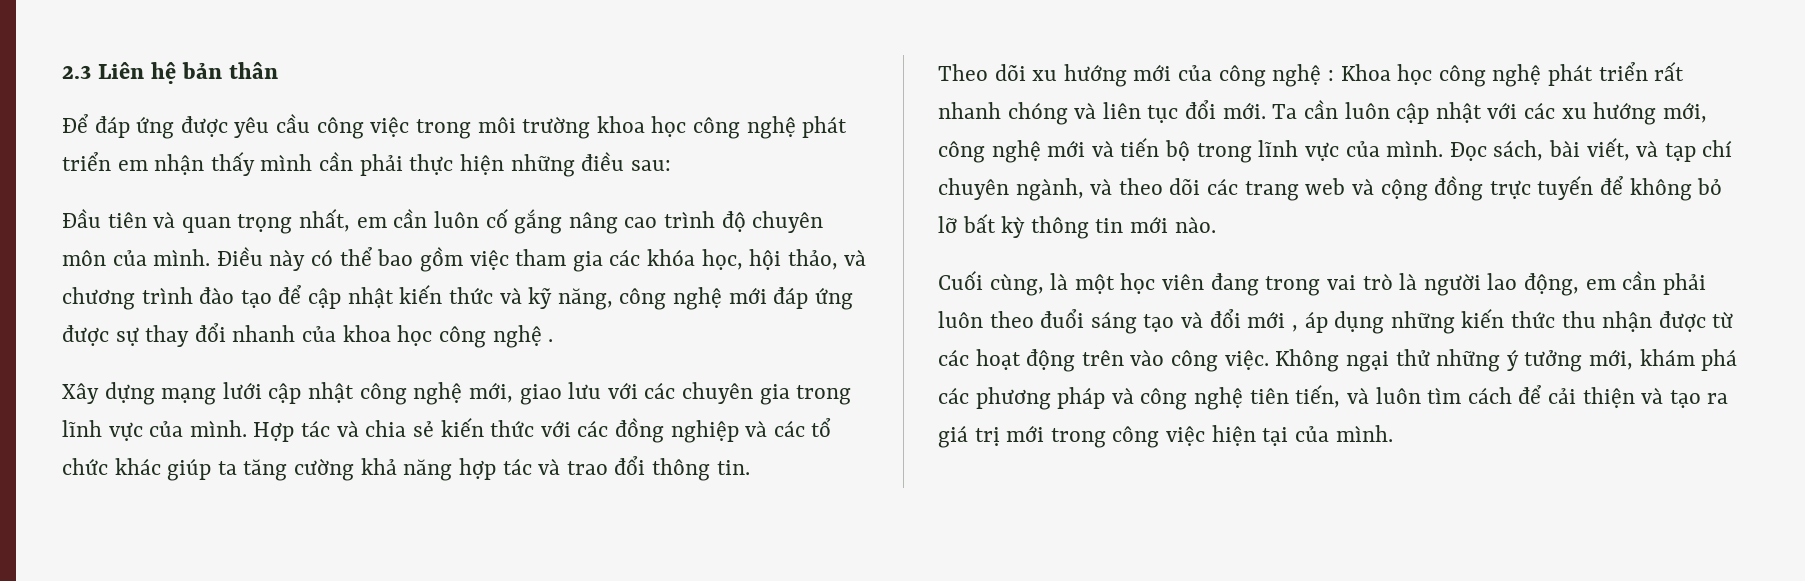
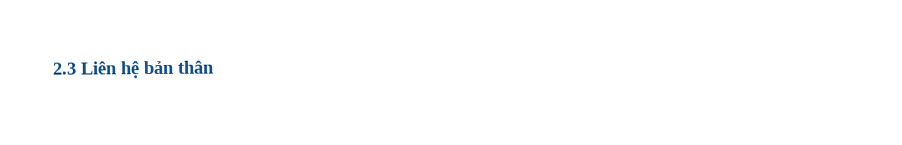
[62,114,848,139] [62,152,671,177] [62,209,824,234] [62,247,867,272] [62,285,853,310] [62,323,554,348] [62,382,852,405] [62,418,832,443] [62,456,750,481] [938,62,1685,87] [938,100,1707,125] [938,138,1733,163] [938,176,1723,201] [938,214,1216,239] [938,271,1706,296] [938,309,1734,334] [938,349,1738,372] [938,385,1729,410] [938,425,1393,448] // Để đáp ứng được yêu cầu công việc trong môi trường khoa học công nghệ phát triển em nhận thấy mình cần phải thực hiện những điều sau: // Đầu tiên và quan trọng nhất, em cần luôn cố gắng nâng cao trình độ chuyên môn của mình. Điều này có thể bao gồm việc tham gia các khóa học, hội thảo, và chương trình đào tạo để cập nhật kiến thức và kỹ năng, công nghệ mới đáp ứng được sự thay đổi nhanh của khoa học công nghệ . // Xây dựng mạng lưới cập nhật công nghệ mới, giao lưu với các chuyên gia trong lĩnh vực của mình. Hợp tác và chia sẻ kiến thức với các đồng nghiệp và các tổ chức khác giúp ta tăng cường khả năng hợp tác và trao đổi thông tin. // Theo dõi xu hướng mới của công nghệ : Khoa học công nghệ phát triển rất nhanh chóng và liên tục đổi mới. Ta cần luôn cập nhật với các xu hướng mới, công nghệ mới và tiến bộ trong lĩnh vực của mình. Đọc sách, bài viết, và tạp chí chuyên ngành, và theo dõi các trang web và cộng đồng trực tuyến để không bỏ lỡ bất kỳ thông tin mới nào. // Cuối cùng, là một học viên đang trong vai trò là người lao động, em cần phải luôn theo đuổi sáng tạo và đổi mới , áp dụng những kiến thức thu nhận được từ các hoạt động trên vào công việc. Không ngại thử những ý tưởng mới, khám phá các phương pháp và công nghệ tiên tiến, và luôn tìm cách để cải thiện và tạo ra giá trị mới trong công việc hiện tại của mình. -> (215, 67) none

